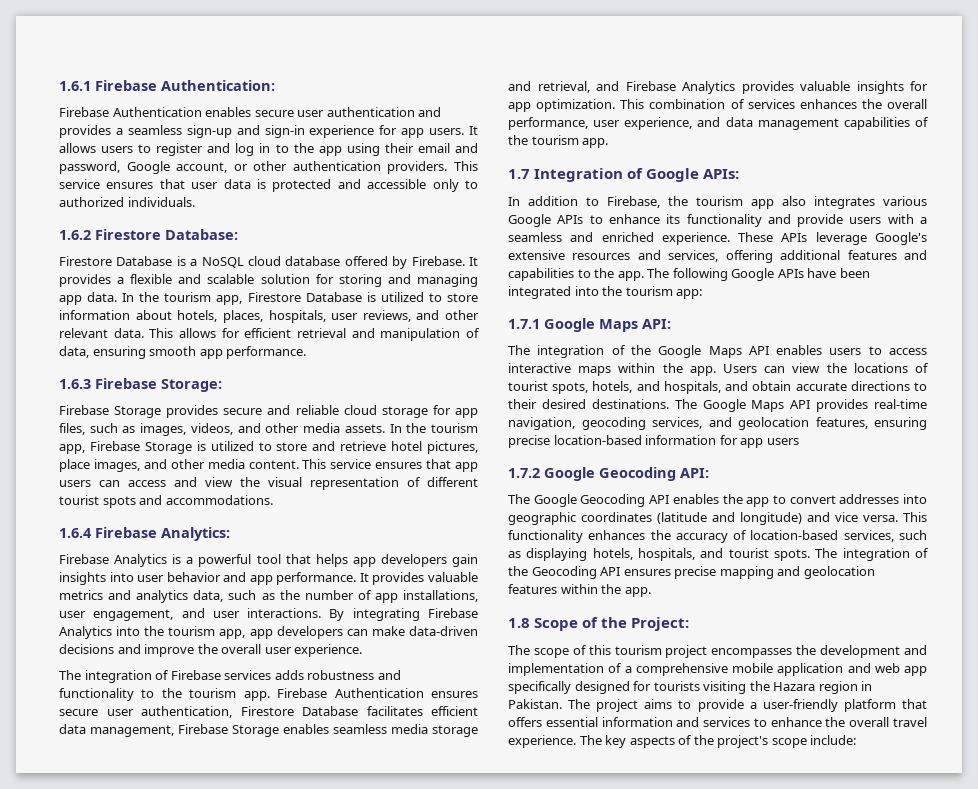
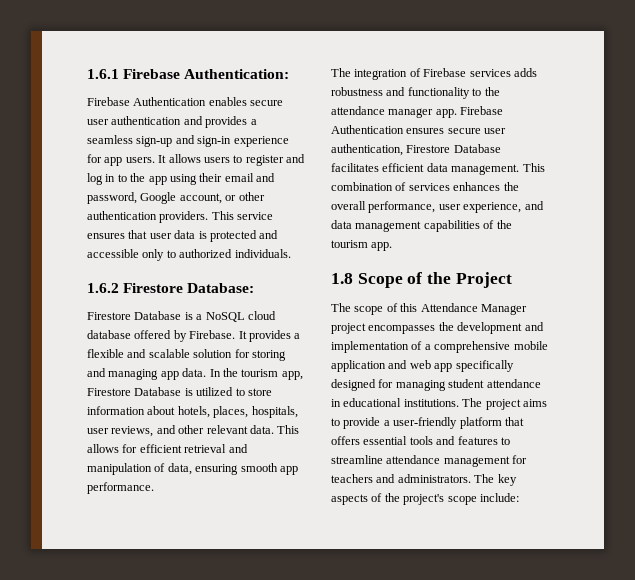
[59,378,222,392] [59,405,478,418] [59,423,479,436] [59,441,478,454] [59,459,478,472] [59,477,478,490] [59,495,273,508] [59,527,230,541] [59,554,479,567] [59,572,478,585] [59,590,478,603] [59,608,478,621] [59,626,478,639] [59,644,363,657] // 1.6.3 Firebase Storage: // Firebase Storage provides secure and reliable cloud storage for app files, such as images, videos, and other media assets. In the tourism app, Firebase Storage is utilized to store and retrieve hotel pictures, place images, and other media content. This service ensures that app users can access and view the visual representation of different tourist spots and accommodations. // 1.6.4 Firebase Analytics: // Firebase Analytics is a powerful tool that helps app developers gain insights into user behavior and app performance. It provides valuable metrics and analytics data, such as the number of app installations, user engagement, and user interactions. By integrating Firebase Analytics into the tourism app, app developers can make data-driven decisions and improve the overall user experience. -> (154, 488) none
[189,688,237,698] tourism -> [331,106,434,118] attendance manager
[90,724,478,737] [508,81,928,94] [508,99,616,112] management, Firebase Storage enables seamless media storage and retrieval, and Firebase Analytics provides valuable insights for app optimization. -> [451,164,520,175] management.
[508,168,740,182] [508,196,927,209] [508,214,927,227] [508,232,927,245] [508,250,927,263] [508,268,870,281] [508,286,703,299] [508,318,671,332] [508,345,927,358] [508,363,929,376] [508,381,927,394] [508,399,927,412] [508,417,927,430] [508,435,799,448] [508,467,709,481] [508,494,927,507] [508,512,927,525] [508,530,927,543] [508,548,929,561] [508,566,875,579] [508,584,651,597] // 1.7 Integration of Google APIs: // In addition to Firebase, the tourism app also integrates various Google APIs to enhance its functionality and provide users with a seamless and enriched experience. These APIs leverage Google's extensive resources and services, offering additional features and capabilities to the app. The following Google APIs have been integrated into the tourism app: // 1.7.1 Google Maps API: // The integration of the Google Maps API enables users to access interactive maps within the app. Users can view the locations of tourist spots, hotels, and hospitals, and obtain accurate directions to their desired destinations. The Google Maps API provides real-time navigation, geocoding services, and geolocation features, ensuring precise location-based information for app users // 1.7.2 Google Geocoding API: // The Google Geocoding API enables the app to convert addresses into geographic coordinates (latitude and longitude) and vice versa. This functionality enhances the accuracy of location-based services, such as displaying hotels, hospitals, and tourist spots. The integration of the Geocoding API ensures precise mapping and geolocation features within the app. -> (393, 246) none
[631,617,690,631] Project: -> [455,272,512,288] Project
[614,645,662,655] tourism -> [420,303,527,315] Attendance Manager
[653,681,873,694] [508,699,562,709] tourists visiting the Hazara region in Pakistan. -> [395,379,541,391] [331,398,459,407] managing student attendance in educational institutions.
[601,717,927,727] [508,735,576,748] information and services to enhance the overall travel experience. -> [409,436,510,445] [331,455,528,467] [331,474,471,483] tools and features to streamline attendance management for teachers and administrators.

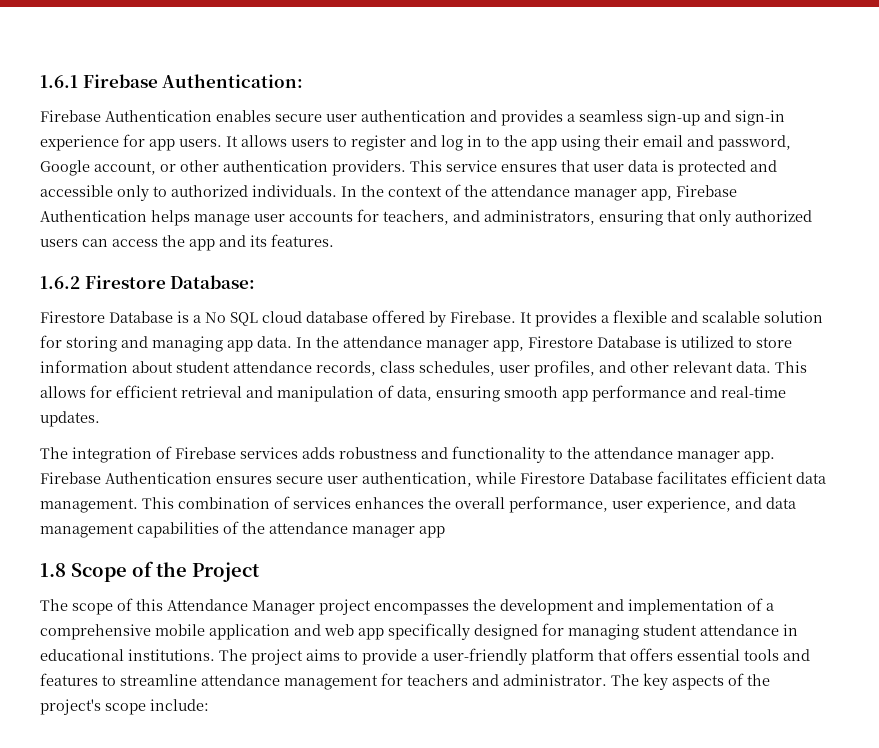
(291, 253) none -> [341,184,737,201] [40,209,812,226] [40,234,334,251] In the context of the attendance manager app, Firebase Authentication helps manage user accounts for teachers, and administrators, ensuring that only authorized users can access the app and its features.
[205,312,245,322] NoSQL -> [205,312,258,326] No SQL
[241,369,279,377] tourism -> [343,336,489,352] attendance manager
[177,406,298,418] [87,426,154,437] hotels, places, hospitals, user reviews, -> [176,360,595,377] student attendance records, class schedules, user profiles,
[87,482,154,494] performance. -> [592,385,786,402] [40,411,100,427] performance and real-time updates.
(403, 150) none -> [475,472,516,484] while
[331,240,393,251] tourism app. -> [269,522,445,538] attendance manager app
[397,474,471,483] administrators. -> [503,674,607,686] administrator.

